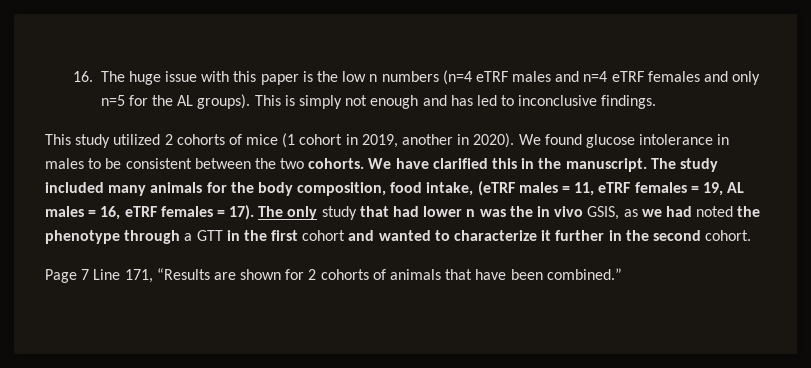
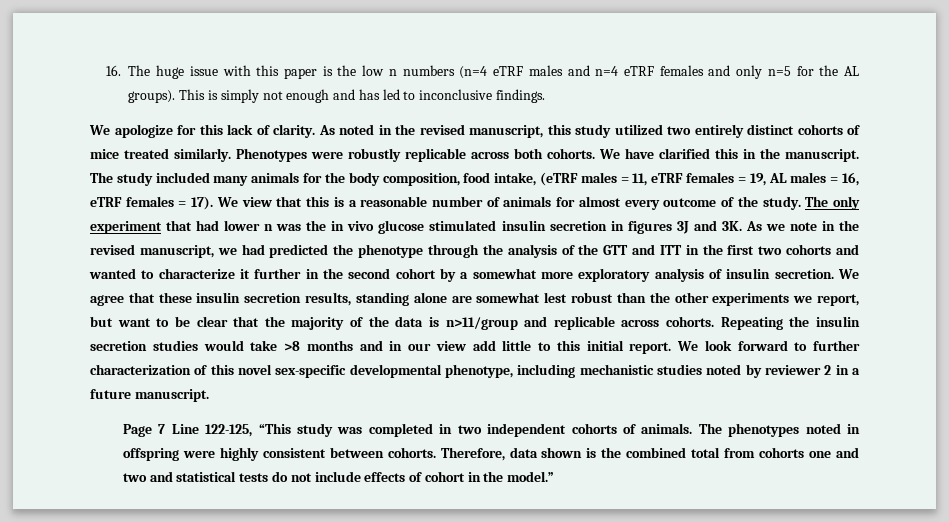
[45,133,730,148] [45,158,305,169] This study utilized 2 cohorts of mice (1 cohort in 2019, another in 2020). We found glucose intolerance in males to be consistent between the two -> [89,124,860,138] [90,148,543,162] We apologize for this lack of clarity. As noted in the revised manuscript, this study utilized two entirely distinct cohorts of mice treated similarly. Phenotypes were robustly replicable across both
(255, 212) none -> [216,196,801,210] We view that this is a reasonable number of animals for almost every outcome of the study.
[321,206,357,220] study -> [90,221,162,234] experiment
[587,206,638,220] GSIS, as -> [378,220,859,234] [90,244,214,258] glucose stimulated insulin secretion in figures 3J and 3K. As we note in the revised manuscript,
[696,206,734,217] noted -> [269,244,329,258] predicted
[184,230,223,241] a GTT -> [482,244,682,258] the analysis of the GTT and ITT
[302,230,346,241] cohort -> [758,244,832,255] two cohorts
[705,230,752,241] [45,268,622,283] cohort. // Page 7 Line 171, “Results are shown for 2 cohorts of animals that have been combined.” -> [395,268,860,282] [90,292,860,306] [90,316,861,330] [90,340,860,354] [90,364,861,378] [90,389,209,402] [122,423,860,437] [122,447,859,461] [122,471,555,482] cohort by a somewhat more exploratory analysis of insulin secretion. We agree that these insulin secretion results, standing alone are somewhat lest robust than the other experiments we report, but want to be clear that the majority of the data is n>11/group and replicable across cohorts. Repeating the insulin secretion studies would take >8 months and in our view add little to this initial report. We look forward to further characterization of this novel sex-specific developmental phenotype, including mechanistic studies noted by reviewer 2 in a future manuscript. // Page 7 Line 122-125, “This study was completed in two independent cohorts of animals. The phenotypes noted in offspring were highly consistent between cohorts. Therefore, data shown is the combined total from cohorts one and two and statistical tests do not include effects of cohort in the model.”

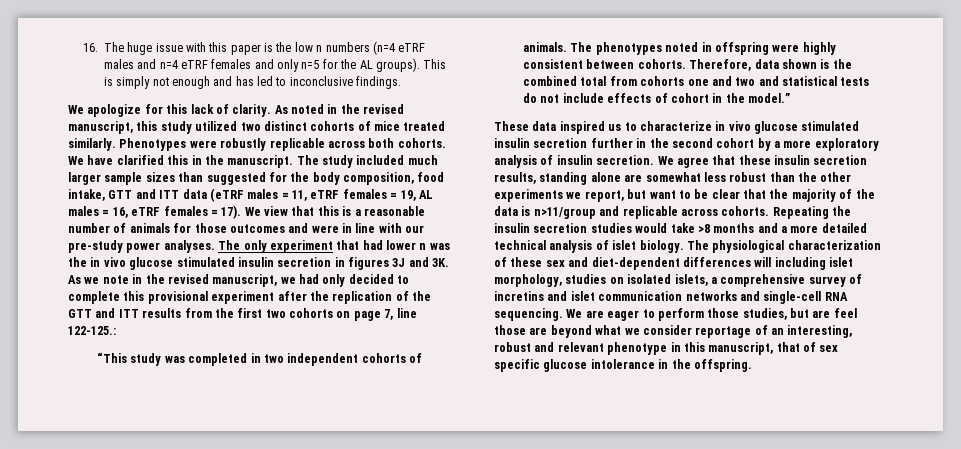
[694,124,744,138] entirely -> (261, 126) none
[213,172,300,186] many animals -> [407,155,438,165] [68,172,266,185] much larger sample sizes than suggested
(537, 179) none -> [108,189,207,199] GTT and ITT data
[578,196,801,210] almost every outcome of the study. -> [194,223,425,233] [68,240,215,253] those outcomes and were in line with our pre-study power analyses.
[269,244,557,258] predicted the phenotype through the analysis -> [322,274,410,287] [68,291,393,304] only decided to complete this provisional experiment after the replication
[685,245,699,255] in -> [142,308,212,318] results from
[836,244,860,255] [89,268,860,282] [90,292,860,306] [90,316,861,330] [90,340,860,354] [90,364,861,378] [90,389,209,402] [122,424,253,437] and wanted to characterize it further in the second cohort by a somewhat more exploratory analysis of insulin secretion. We agree that these insulin secretion results, standing alone are somewhat lest robust than the other experiments we report, but want to be clear that the majority of the data is n>11/group and replicable across cohorts. Repeating the insulin secretion studies would take >8 months and in our view add little to this initial report. We look forward to further characterization of this novel sex-specific developmental phenotype, including mechanistic studies noted by reviewer 2 in a future manuscript. // Page 7 Line 122-125, -> [336,308,417,321] [68,326,116,335] on page 7, line 122-125.: //
(555, 476) none -> [494,121,860,134] [494,138,879,151] [494,155,868,168] [494,172,852,185] [494,189,875,202] [494,206,851,219] [494,223,867,233] [494,240,881,253] [494,257,853,270] [494,274,862,287] [494,291,848,304] [494,308,857,321] [494,325,853,338] [494,342,839,355] [494,359,752,372] // These data inspired us to characterize in vivo glucose stimulated insulin secretion further in the second cohort by a more exploratory analysis of insulin secretion. We agree that these insulin secretion results, standing alone are somewhat less robust than the other experiments we report, but want to be clear that the majority of the data is n>11/group and replicable across cohorts. Repeating the insulin secretion studies would take >8 months and a more detailed technical analysis of islet biology. The physiological characterization of these sex and diet-dependent differences will including islet morphology, studies on isolated islets, a comprehensive survey of incretins and islet communication networks and single-cell RNA sequencing. We are eager to perform those studies, but are feel those are beyond what we consider reportage of an interesting, robust and relevant phenotype in this manuscript, that of sex specific glucose intolerance in the offspring.

